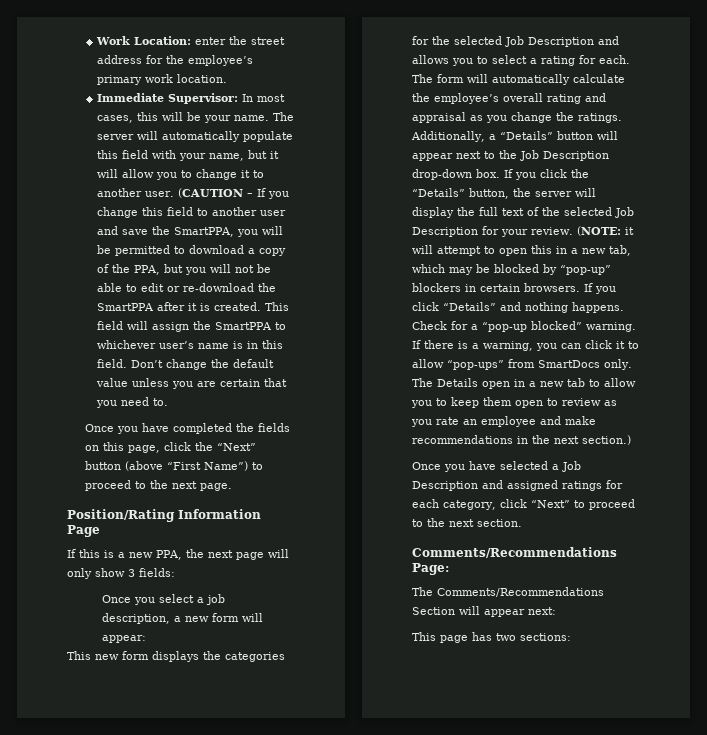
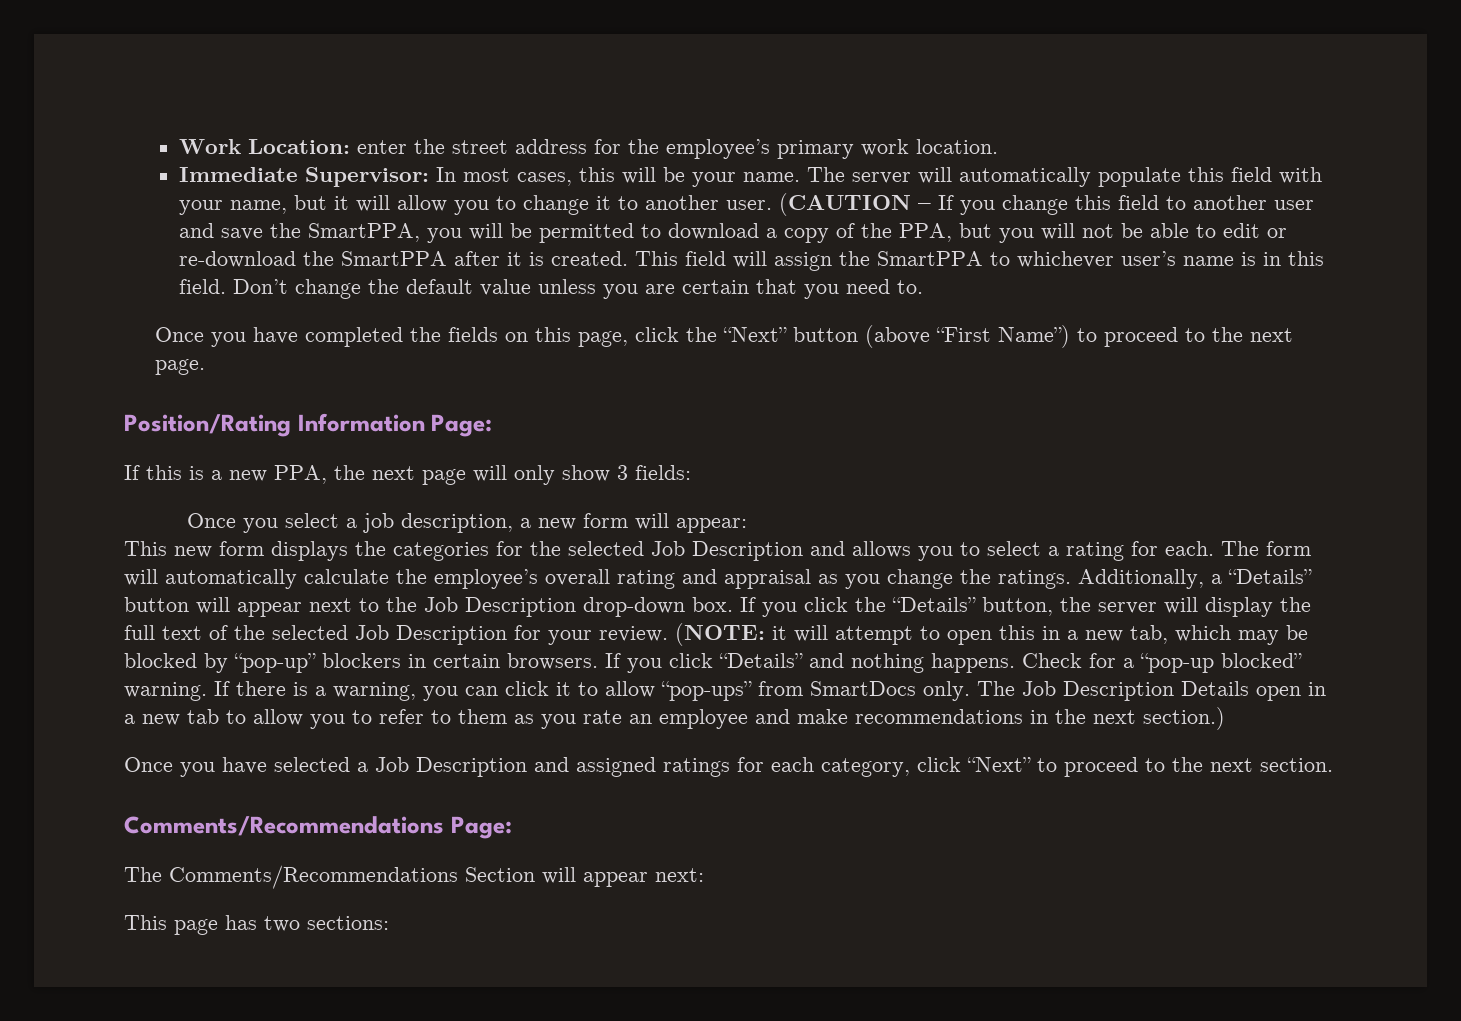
[67,525,100,537] Page -> [431,414,493,437] Page:
(433, 382) none -> [1022,681,1174,701] Job Description
[451,397,601,408] keep them open to review -> [379,709,507,724] refer to them

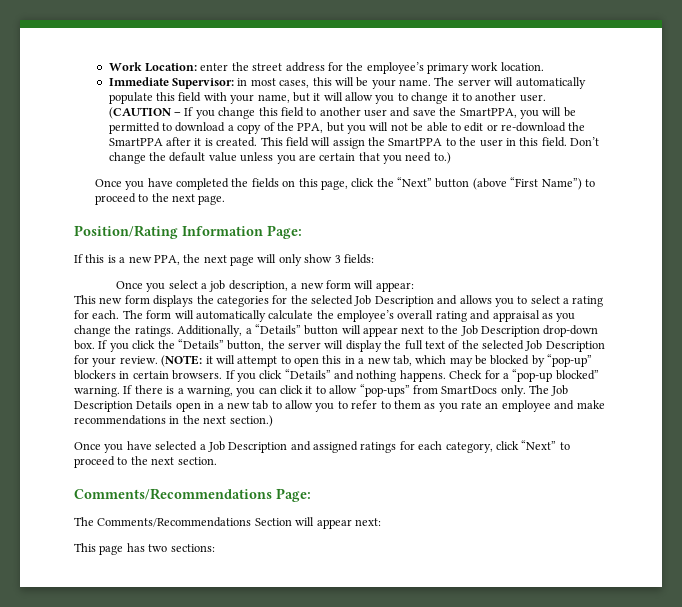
[436,167,457,182] In -> [237,78,248,86] in
[1017,251,1257,268] whichever user’s name is -> [459,137,503,147] the user
[897,280,924,294] to. -> [433,152,451,164] to.)

